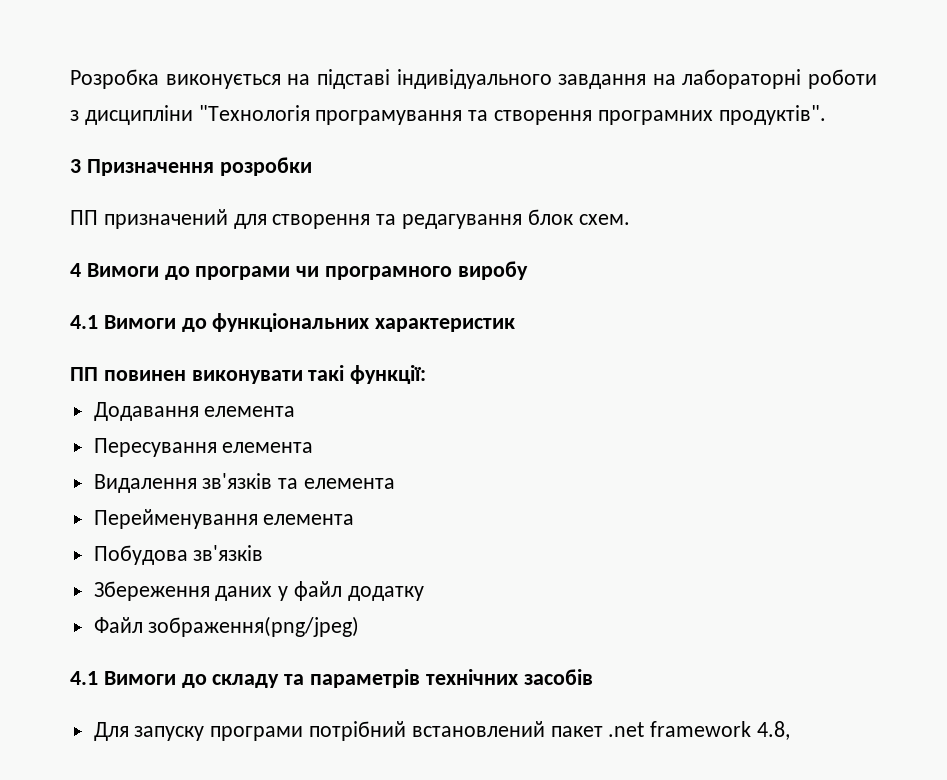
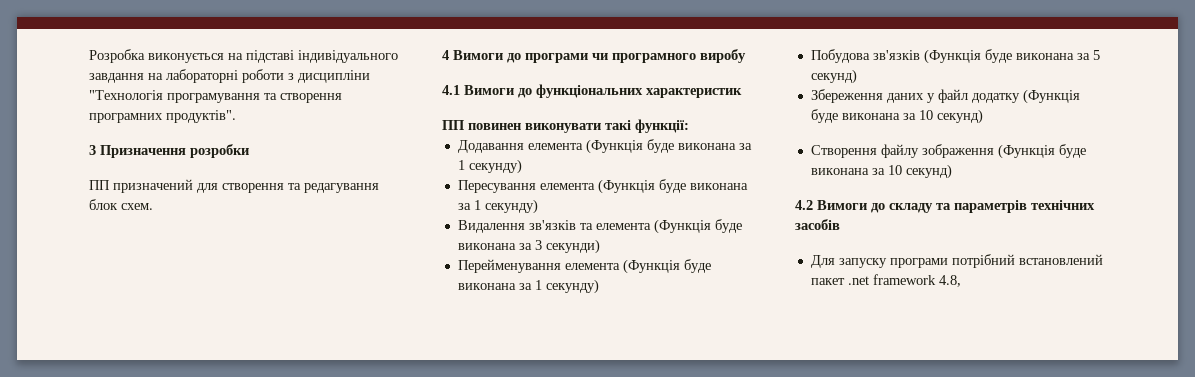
[93,438,314,457] [93,473,396,493] [93,509,355,529] [93,545,264,565] // Пересування елемента // Видалення зв'язків та елемента // Перейменування елемента // Побудова зв'язків -> [585,139,752,154] [457,159,522,174] [457,179,748,194] [457,199,538,214] [457,219,742,234] [457,239,600,254] [457,259,711,274] [457,279,599,294] [810,49,1100,64] [810,69,857,84] (Функція буде виконана за 1 секунду) // Пересування елемента (Функція буде виконана за 1 секунду) // Видалення зв'язків та елемента (Функція буде виконана за 3 секунди) // Перейменування елемента (Функція буде виконана за 1 секунду) // Побудова зв'язків (Функція буде виконана за 5 секунд)
[93,616,360,637] [70,671,98,685] // Файл зображення(png/jpeg) // 4.1 -> [1022,89,1080,104] [810,109,983,124] [810,144,1086,159] [810,164,952,179] [795,200,813,210] (Функція буде виконана за 10 секунд) // Створення файлу зображення (Функція буде виконана за 10 секунд) // 4.2

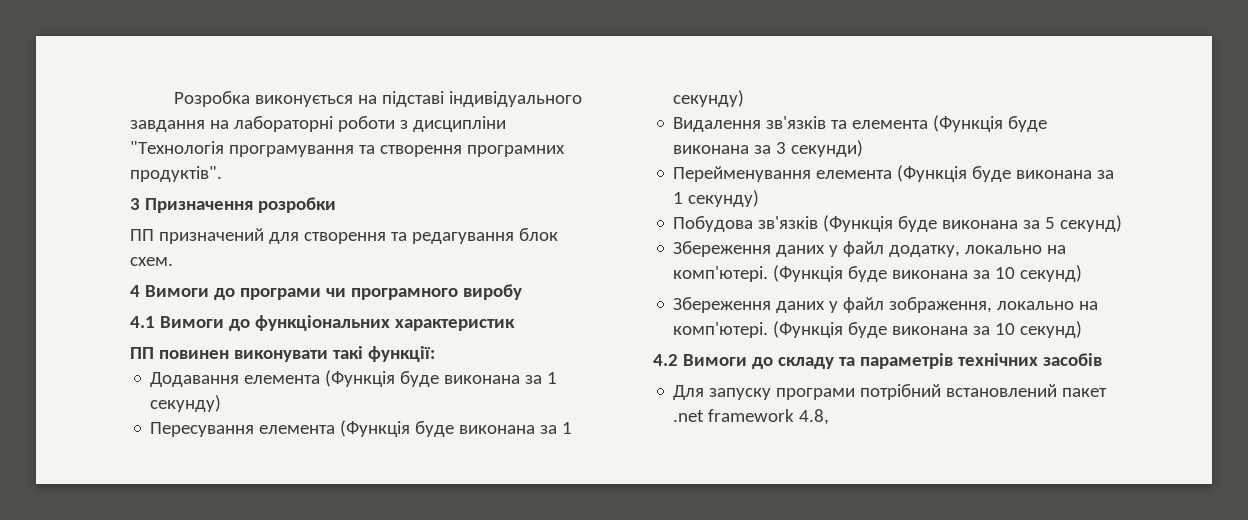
[971,89,1080,104] [810,109,983,124] [810,144,994,158] додатку (Функція буде виконана за 10 секунд) // Створення файлу зображення -> [889,245,1067,257] [673,265,1083,282] [673,297,1099,313] [673,322,769,338] додатку, локально на комп'ютері. (Функція буде виконана за 10 секунд) // Збереження даних у файл зображення, локально на комп'ютері.

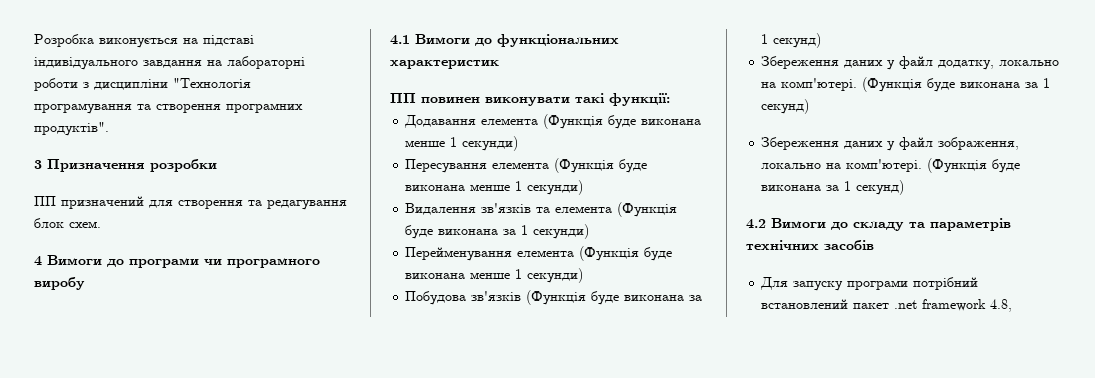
[525,372,558,384] [150,395,222,412] за 1 секунду) -> [405,136,519,151] менше 1 секунди)
[540,422,573,434] [673,90,745,107] за 1 секунду) -> [470,180,584,195] менше 1 секунди)
[776,142,787,154] 3 -> [521,225,529,235] 1
[1097,170,1115,179] [673,190,760,207] за 1 секунду) -> [470,268,584,283] менше 1 секунди)
[1045,217,1056,229] 5 -> [761,34,769,44] 1
[995,267,1016,279] 10 -> [1043,78,1051,88] 1
[995,323,1016,335] 10 -> [844,181,852,191] 1

